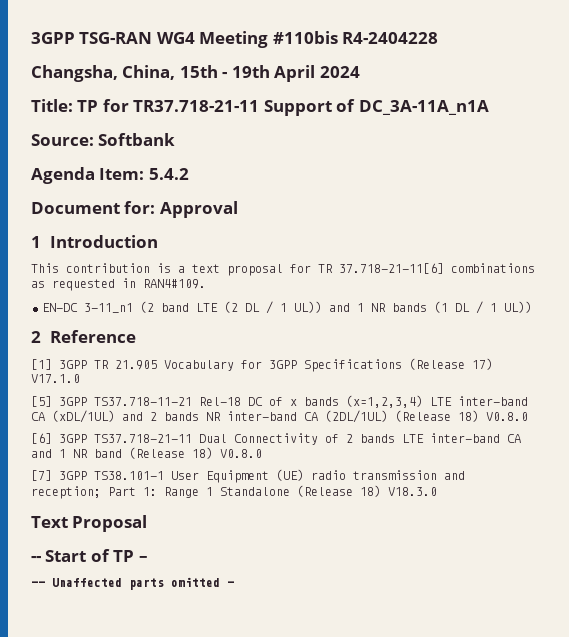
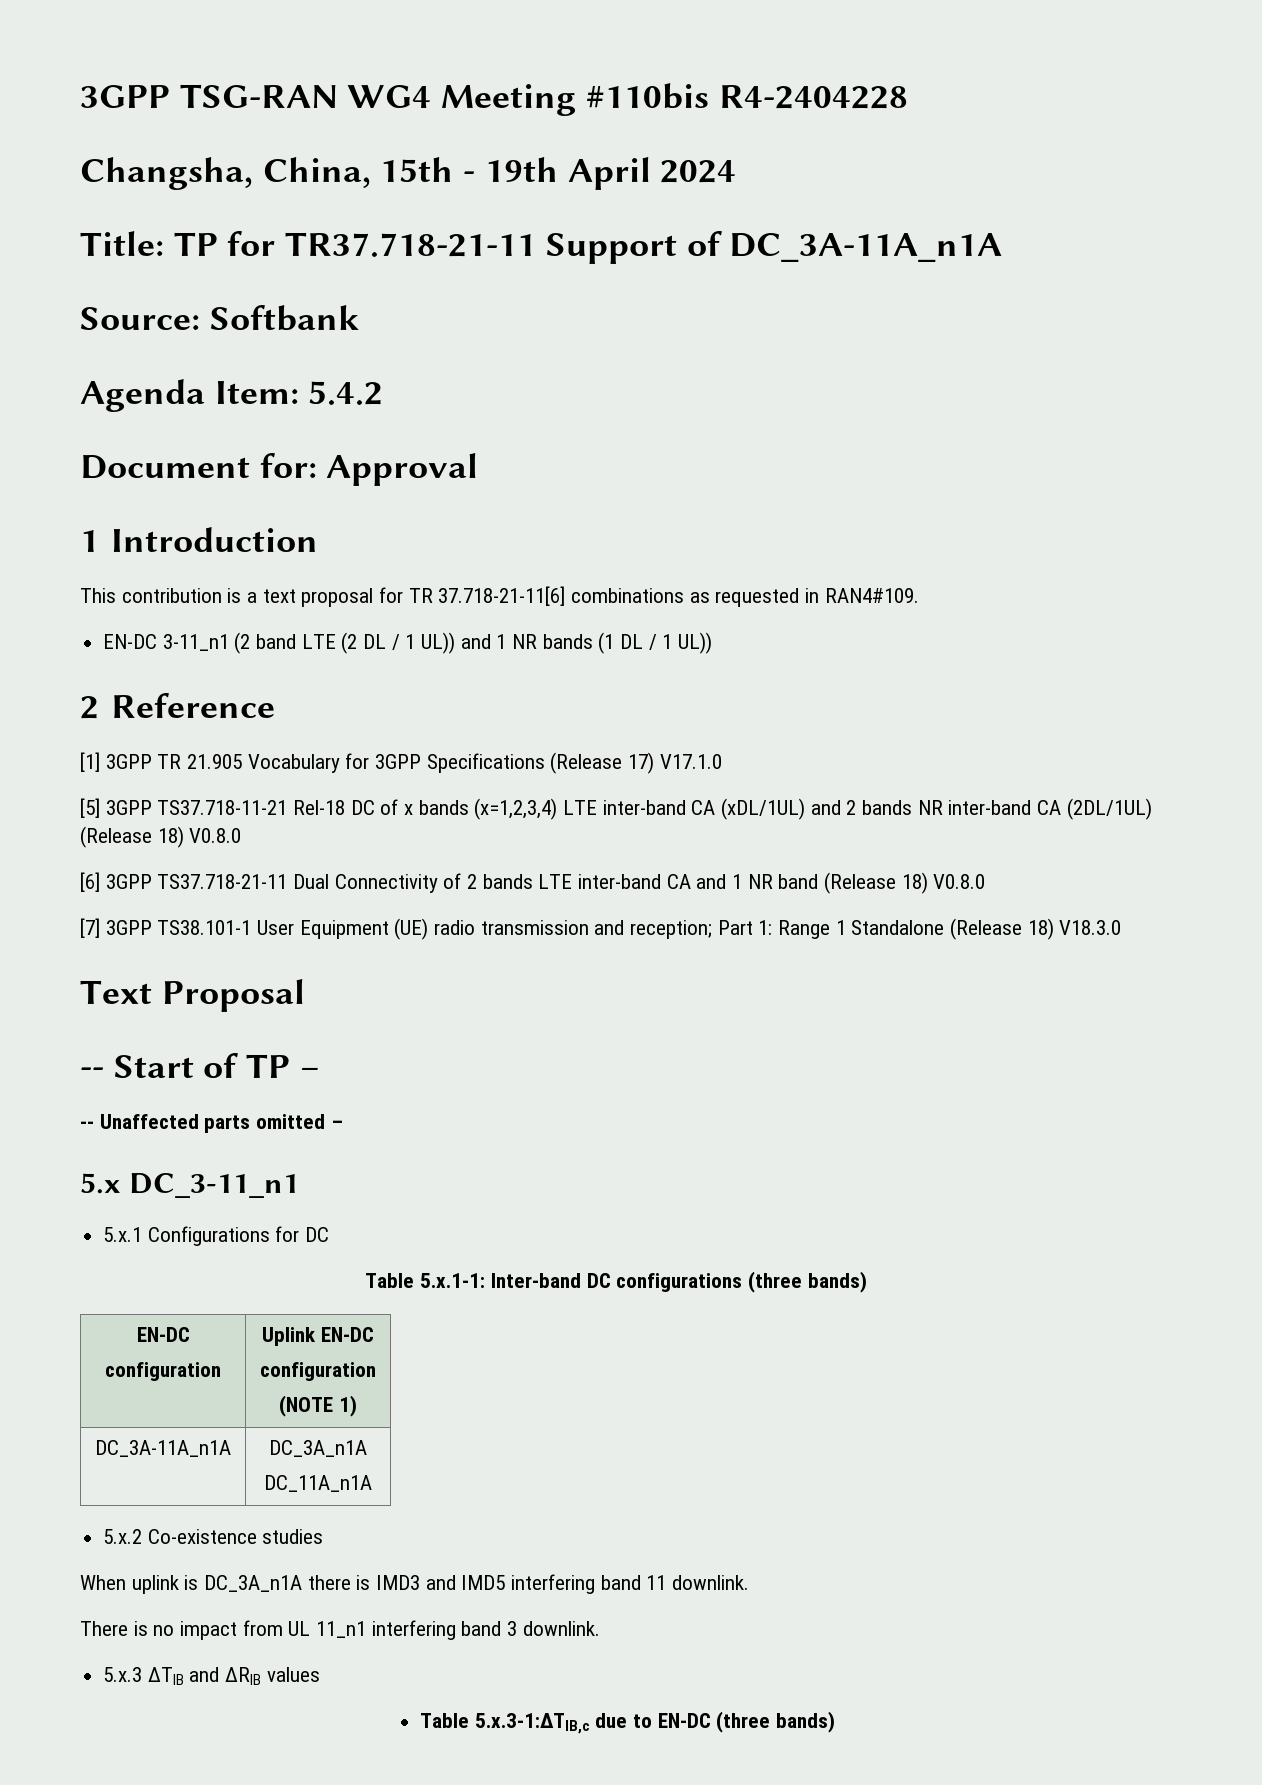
(234, 584) none -> [80,1173,300,1198] [103,1226,330,1246] [365,1271,867,1293] [136,1327,190,1342] [105,1362,221,1381] [262,1327,374,1346] [260,1362,376,1381] [279,1395,357,1417] [95,1440,231,1457] [269,1440,367,1457] [264,1475,372,1492] [103,1529,324,1544] [80,1574,750,1594] [80,1620,600,1640] [103,1667,320,1685] [420,1711,836,1734] // 5.x DC_3-11_n1 // 5.x.1 Configurations for DC // Table 5.x.1-1: Inter-band DC configurations (three bands) // EN-DC // configuration | Uplink EN-DC // configuration // (NOTE 1) // DC_3A-11A_n1A | DC_3A_n1A // DC_11A_n1A // 5.x.2 Co-existence studies // When uplink is DC_3A_n1A there is IMD3 and IMD5 interfering band 11 downlink. // There is no impact from UL 11_n1 interfering band 3 downlink. // 5.x.3 ∆TIB and ∆RIB values // Table 5.x.3-1:ΔTIB,c due to EN-DC (three bands)

